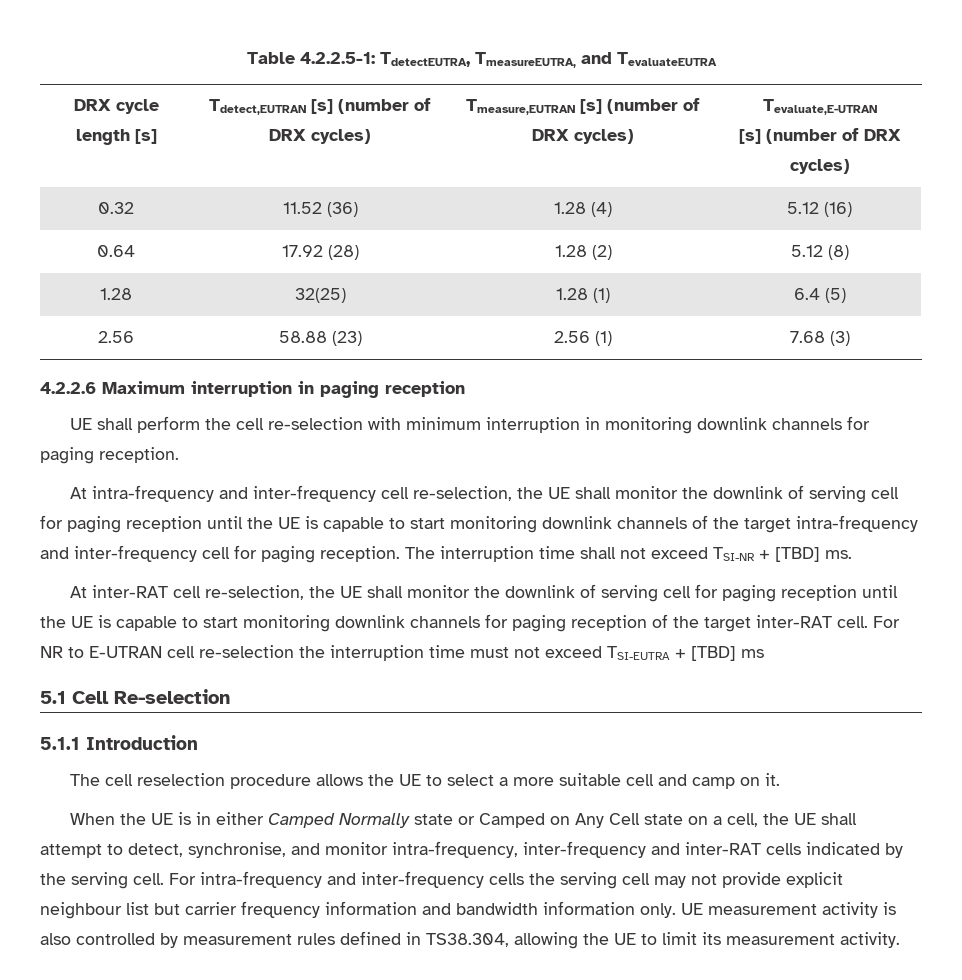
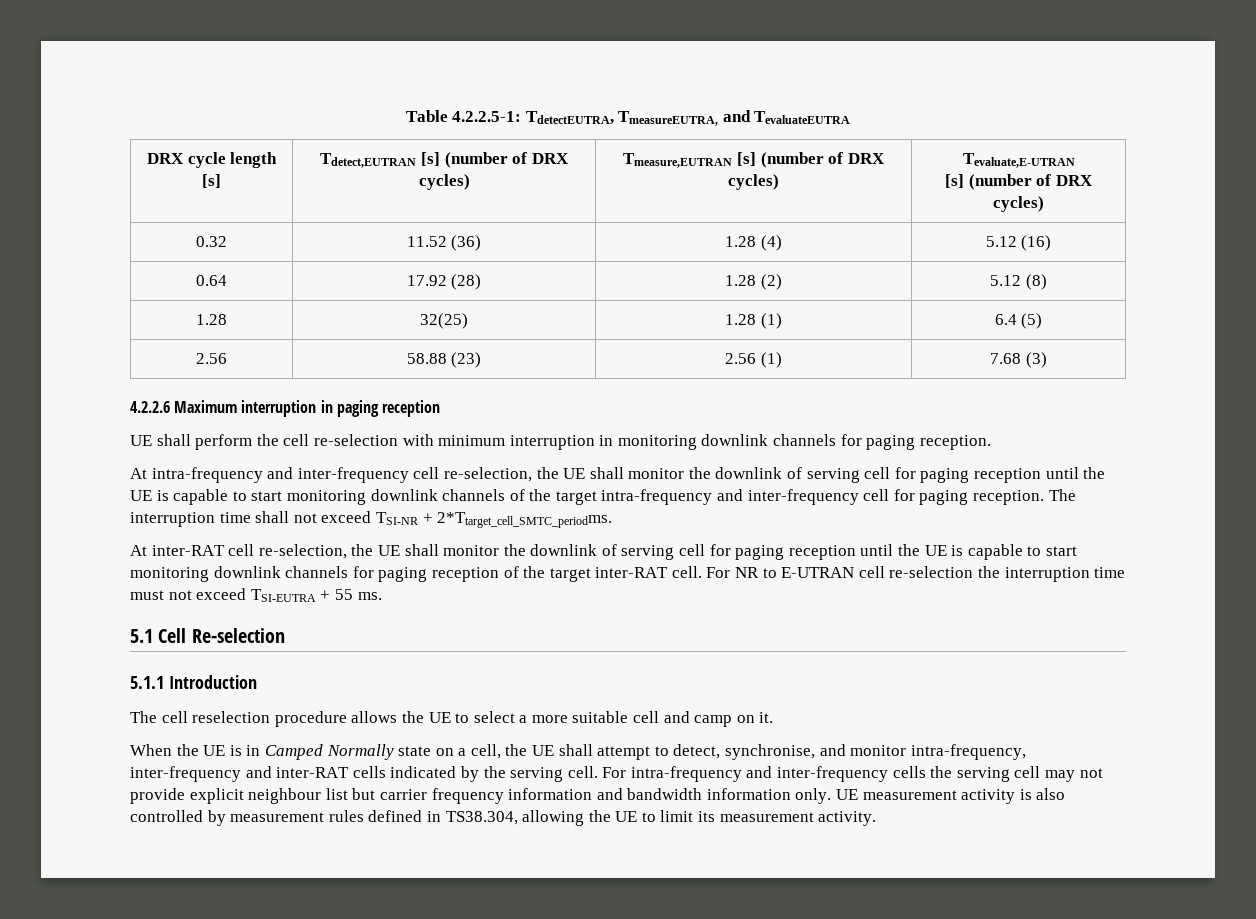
[775,547,852,562] [TBD] ms. -> [437,512,613,528] 2*Ttarget_cell_SMTC_periodms.
[691,646,764,661] [TBD] ms -> [334,589,382,600] 55 ms.
[215,812,264,825] either -> (261, 750) none
[457,813,683,828] or Camped on Any Cell state -> (432, 751) none

